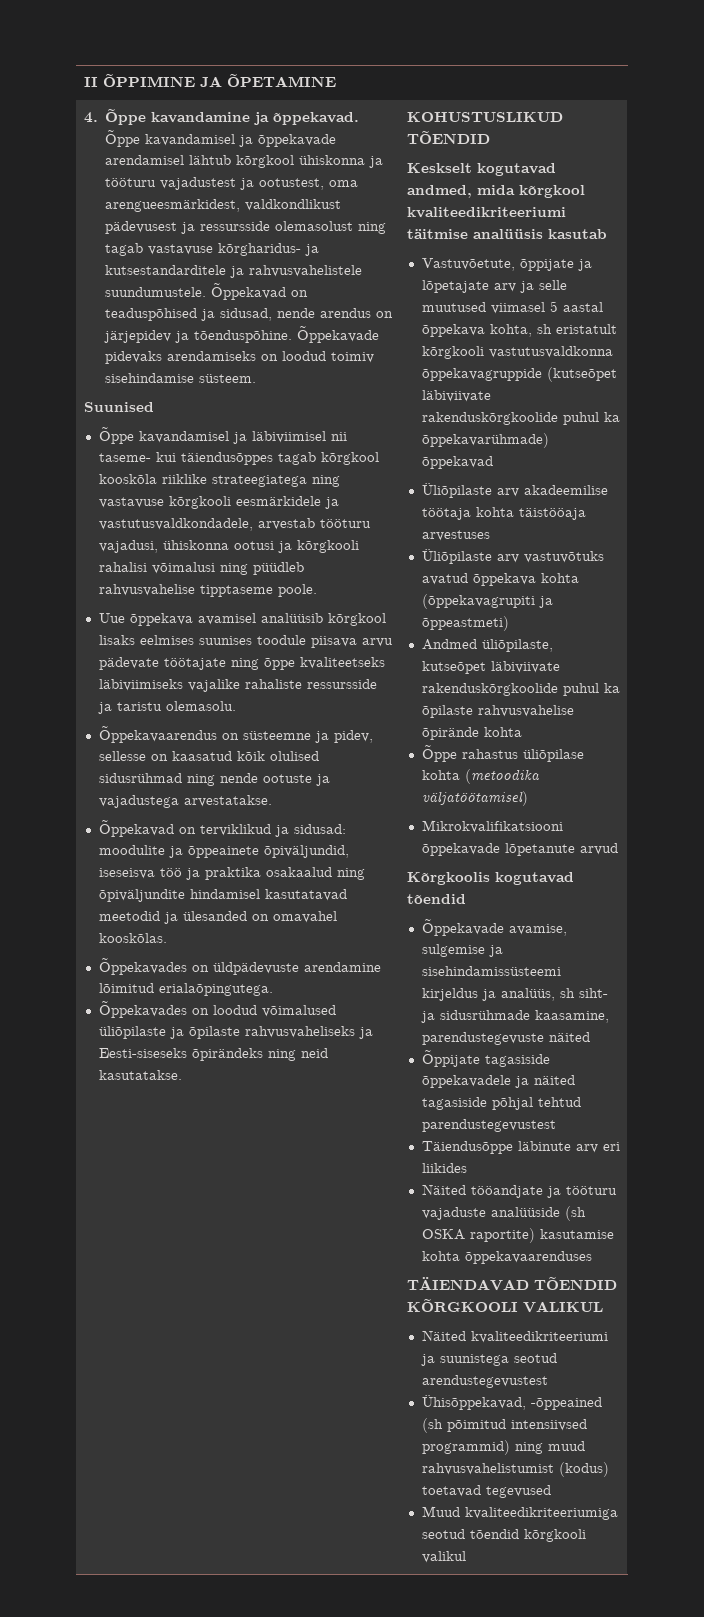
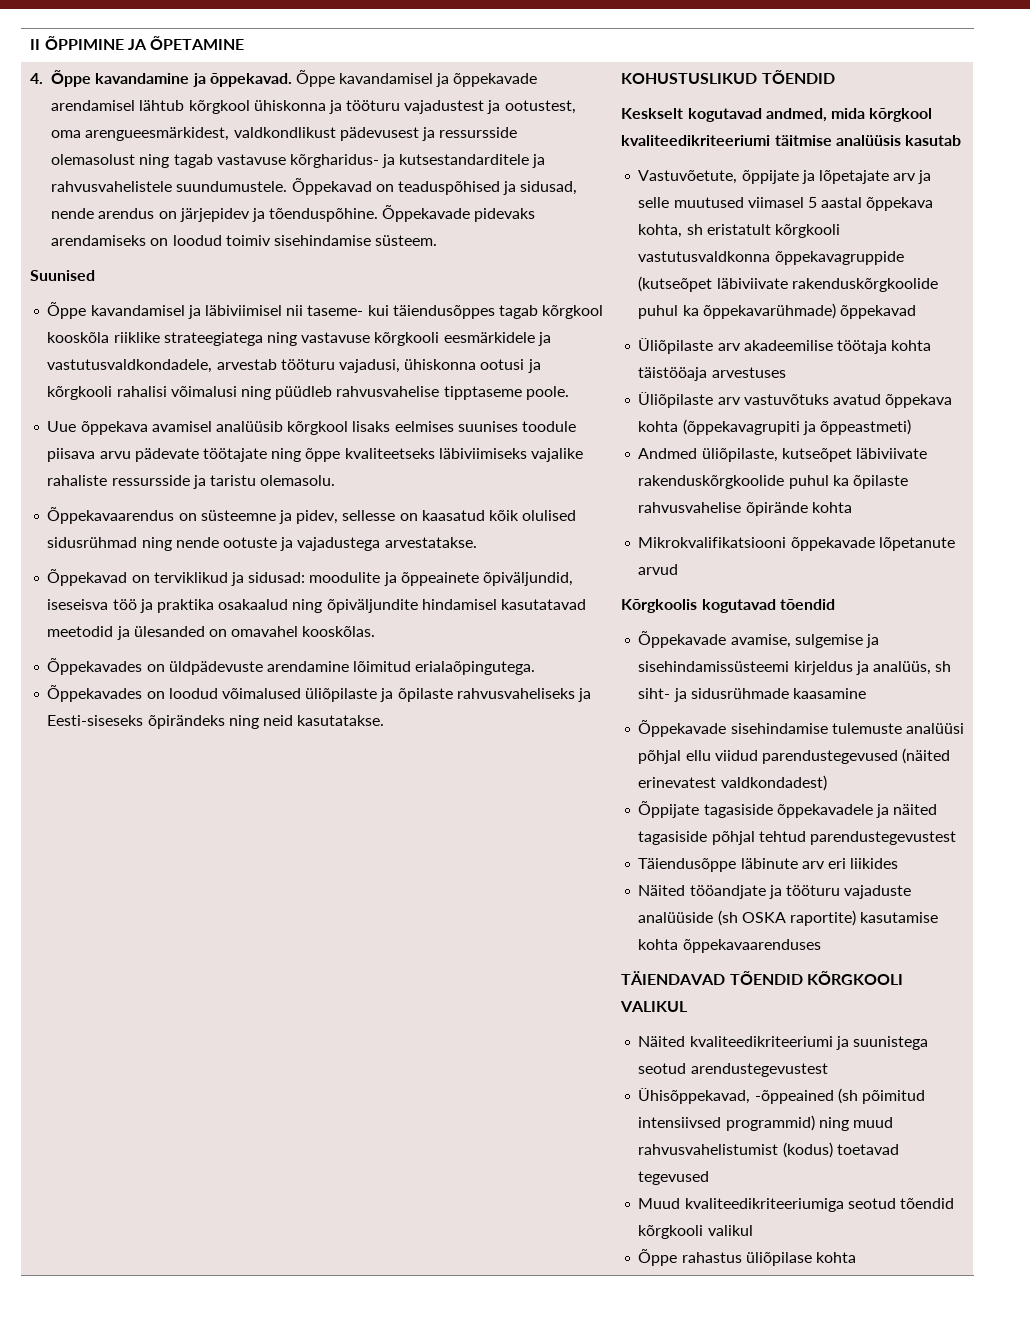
[422,745,585,762] [422,769,541,784] [422,791,529,806] // Õppe rahastus üliõpilase kohta (metoodika väljatöötamisel) -> (852, 507) none
[535,1010,610,1023] [422,1032,591,1045] kaasamine, parendustegevuste näited -> [793,688,867,699] [638,720,965,737] [638,748,951,764] [638,775,827,791] kaasamine // Õppekavade sisehindamise tulemuste analüüsi põhjal ellu viidud parendustegevused (näited erinevatest valdkondadest)
(467, 1557) none -> [638,1249,857,1266] // Õppe rahastus üliõpilase kohta

